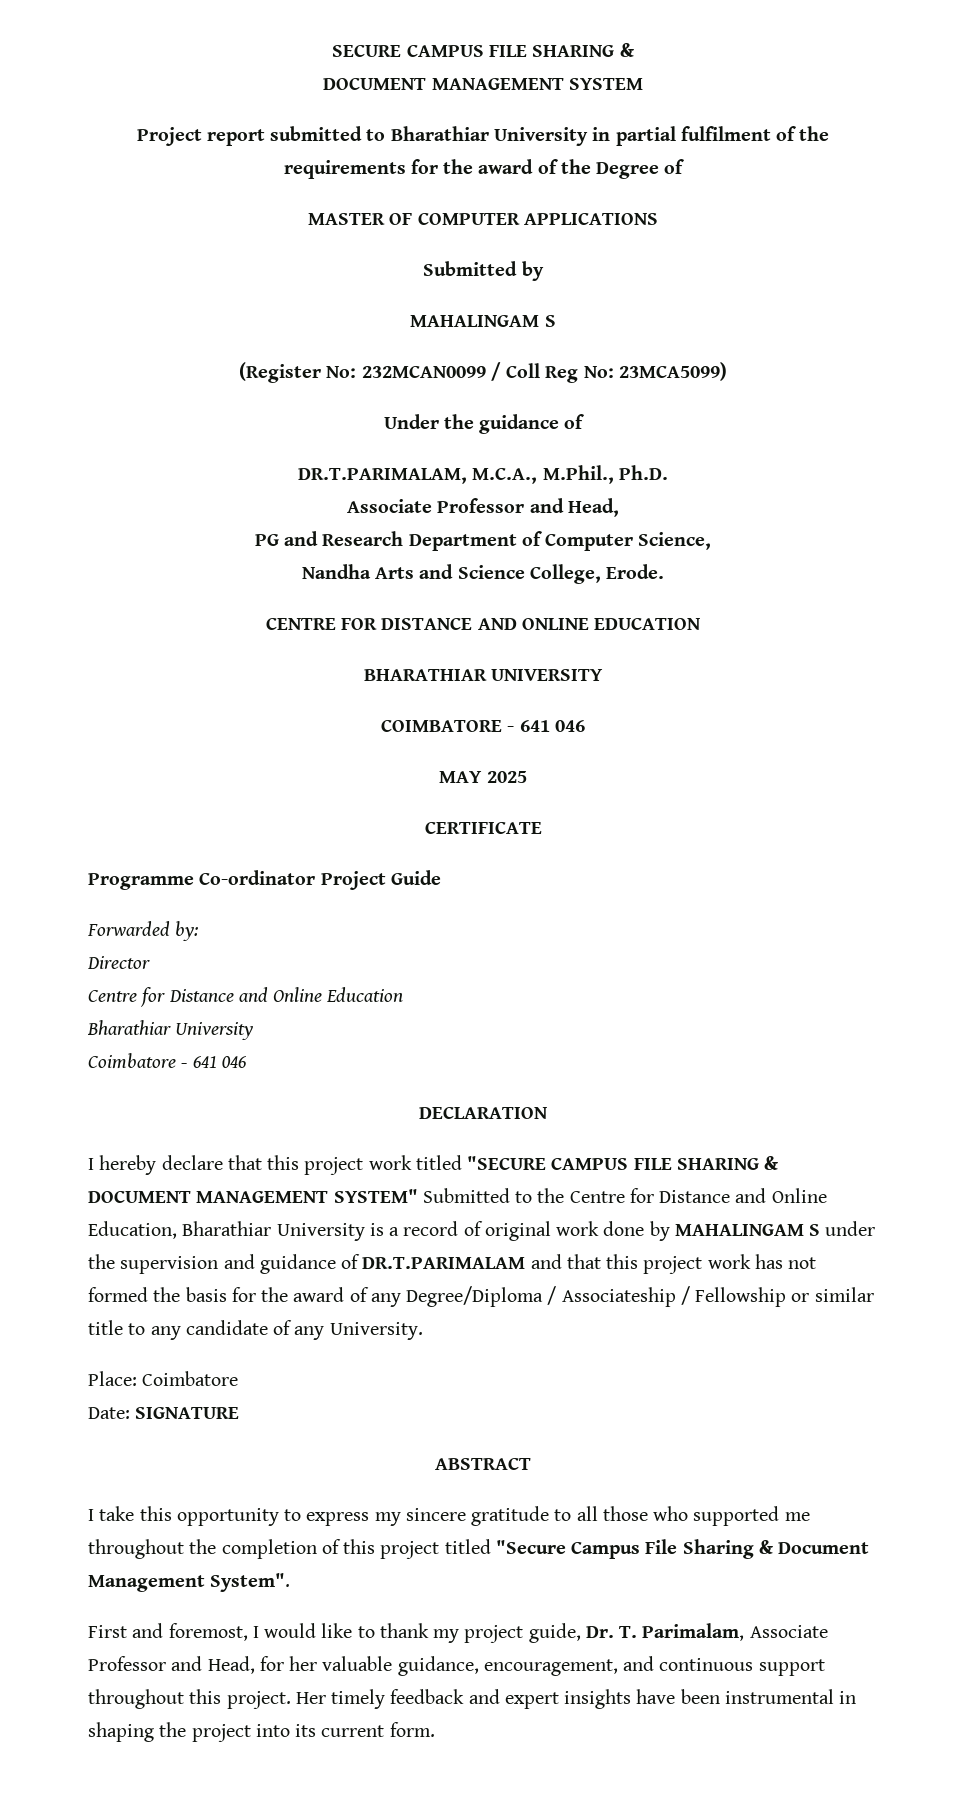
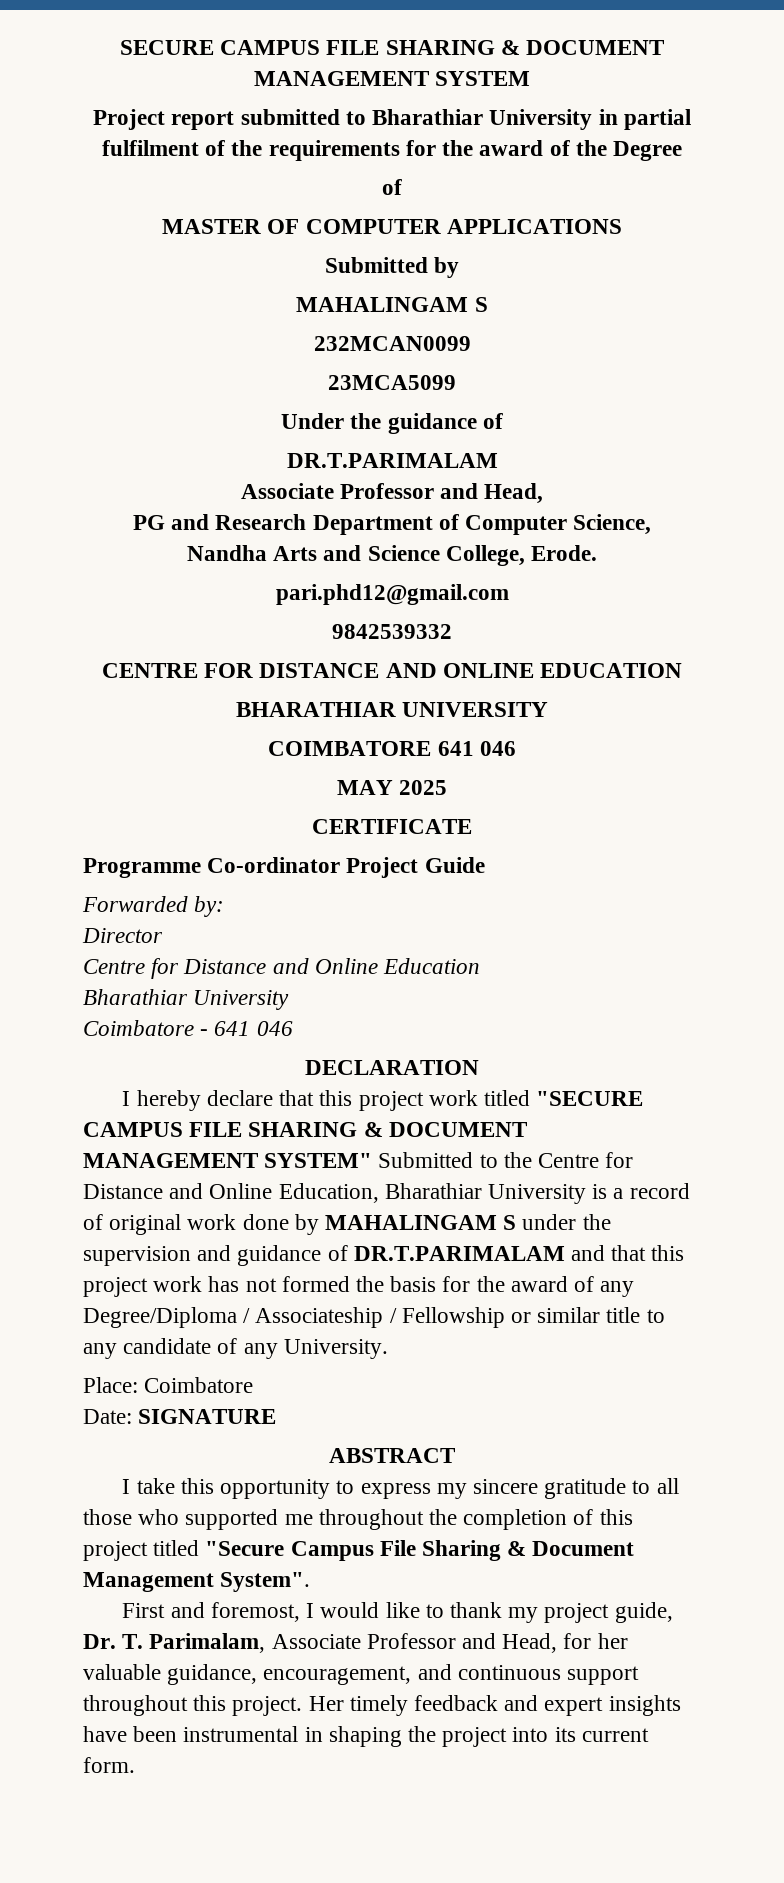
(635, 50) // -> (520, 47) none
(660, 170) none -> (682, 151) //
[239,362,357,383] (Register No: -> (488, 304) none
[490,362,727,383] / Coll Reg No: 23MCA5099) -> [328,375,456,390] // 23MCA5099
[298,465,668,484] DR.T.PARIMALAM, M.C.A., M.Phil., Ph.D. -> [286,453,498,468] DR.T.PARIMALAM
(665, 571) none -> [275,584,509,605] [332,624,452,639] // pari.phd12@gmail.com // 9842539332
[507,726,515,732] - -> (432, 748) none

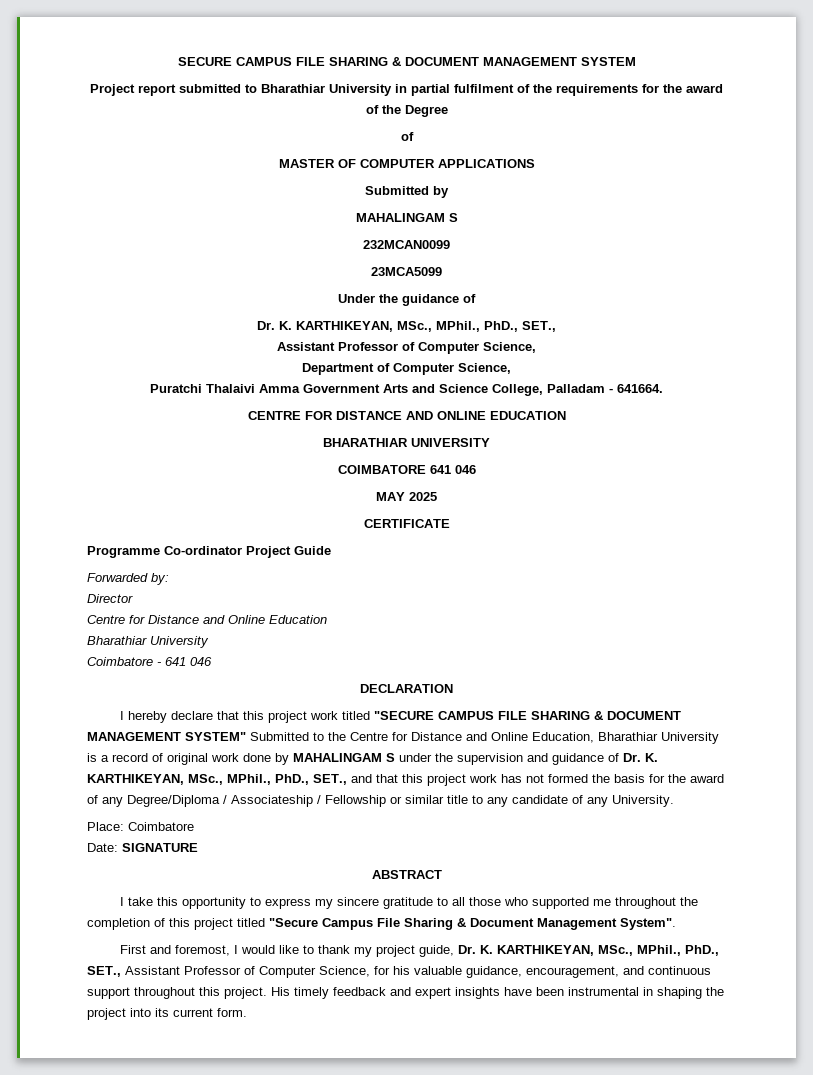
[286,453,498,468] [240,483,544,504] [132,514,307,530] DR.T.PARIMALAM // Associate Professor and Head, // PG and Research -> [257,321,556,332] [277,342,536,354] Dr. K. KARTHIKEYAN, MSc., MPhil., PhD., SET., // Assistant Professor of Computer Science, //
[186,545,267,561] Nandha -> [150,384,380,393] Puratchi Thalaivi Amma Government
[531,545,598,561] [275,584,509,605] [332,624,452,639] Erode. // pari.phd12@gmail.com // 9842539332 -> [547,384,663,393] Palladam - 641664.
[353,1246,565,1261] DR.T.PARIMALAM -> [623,753,658,762] [87,774,347,785] Dr. K. KARTHIKEYAN, MSc., MPhil., PhD., SET.,
[122,1633,628,1653] T. Parimalam, Associate Professor and Head, for her -> [479,945,719,956] [87,966,410,978] K. KARTHIKEYAN, MSc., MPhil., PhD., SET., Assistant Professor of Computer Science, for his
[308,1696,344,1711] Her -> [271,987,290,996] His

